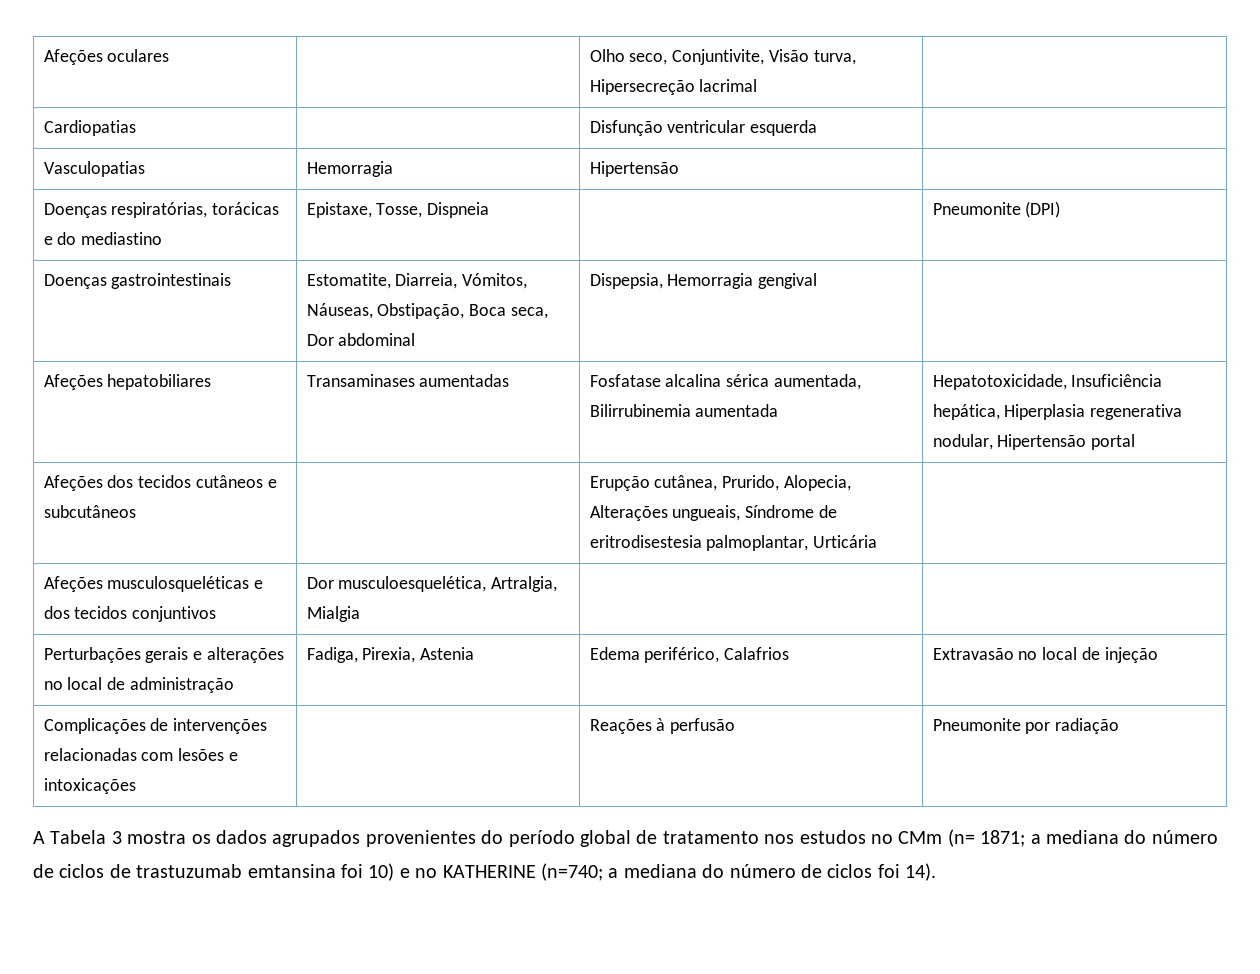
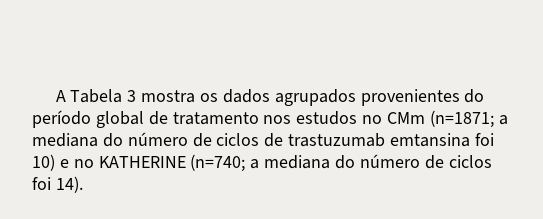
[43,49,170,65] [589,49,857,65] [589,79,758,95] [43,120,136,136] [589,120,818,136] [43,161,145,177] [306,161,393,177] [589,161,679,177] [43,202,280,218] [43,232,163,245] [306,202,490,218] [932,201,1061,218] [43,273,232,289] [306,273,528,289] [306,303,549,319] [306,333,416,346] [589,273,818,289] [43,374,212,390] [306,374,510,387] [589,374,862,390] [589,404,779,417] [932,374,1163,390] [932,404,1183,420] [932,434,1136,450] [43,475,278,491] [43,505,136,518] [589,475,852,491] [589,505,838,521] [589,535,878,551] [43,576,264,592] [43,606,217,622] [306,576,558,592] [306,606,360,622] [43,647,285,663] [43,677,235,693] [306,647,475,663] [589,647,790,663] [932,647,1159,663] [43,718,268,734] [43,748,239,761] [43,778,136,794] [589,718,736,734] [932,718,1120,734] Afeções oculares | | Olho seco, Conjuntivite, Visão turva, Hipersecreção lacrimal | // Cardiopatias | | Disfunção ventricular esquerda | // Vasculopatias | Hemorragia | Hipertensão | // Doenças respiratórias, torácicas e do mediastino | Epistaxe, Tosse, Dispneia | | Pneumonite (DPI) // Doenças gastrointestinais | Estomatite, Diarreia, Vómitos, Náuseas, Obstipação, Boca seca, Dor abdominal | Dispepsia, Hemorragia gengival | // Afeções hepatobiliares | Transaminases aumentadas | Fosfatase alcalina sérica aumentada, Bilirrubinemia aumentada | Hepatotoxicidade, Insuficiência hepática, Hiperplasia regenerativa nodular, Hipertensão portal // Afeções dos tecidos cutâneos e subcutâneos | | Erupção cutânea, Prurido, Alopecia, Alterações ungueais, Síndrome de eritrodisestesia palmoplantar, Urticária | // Afeções musculosqueléticas e dos tecidos conjuntivos | Dor musculoesquelética, Artralgia, Mialgia | | // Perturbações gerais e alterações no local de administração | Fadiga, Pirexia, Astenia | Edema periférico, Calafrios | Extravasão no local de injeção // Complicações de intervenções relacionadas com lesões e intoxicações | | Reações à perfusão | Pneumonite por radiação // -> (55, 96) none
[947,829,1026,847] (n= 1871; -> [429,110,494,128] (n=1871;

